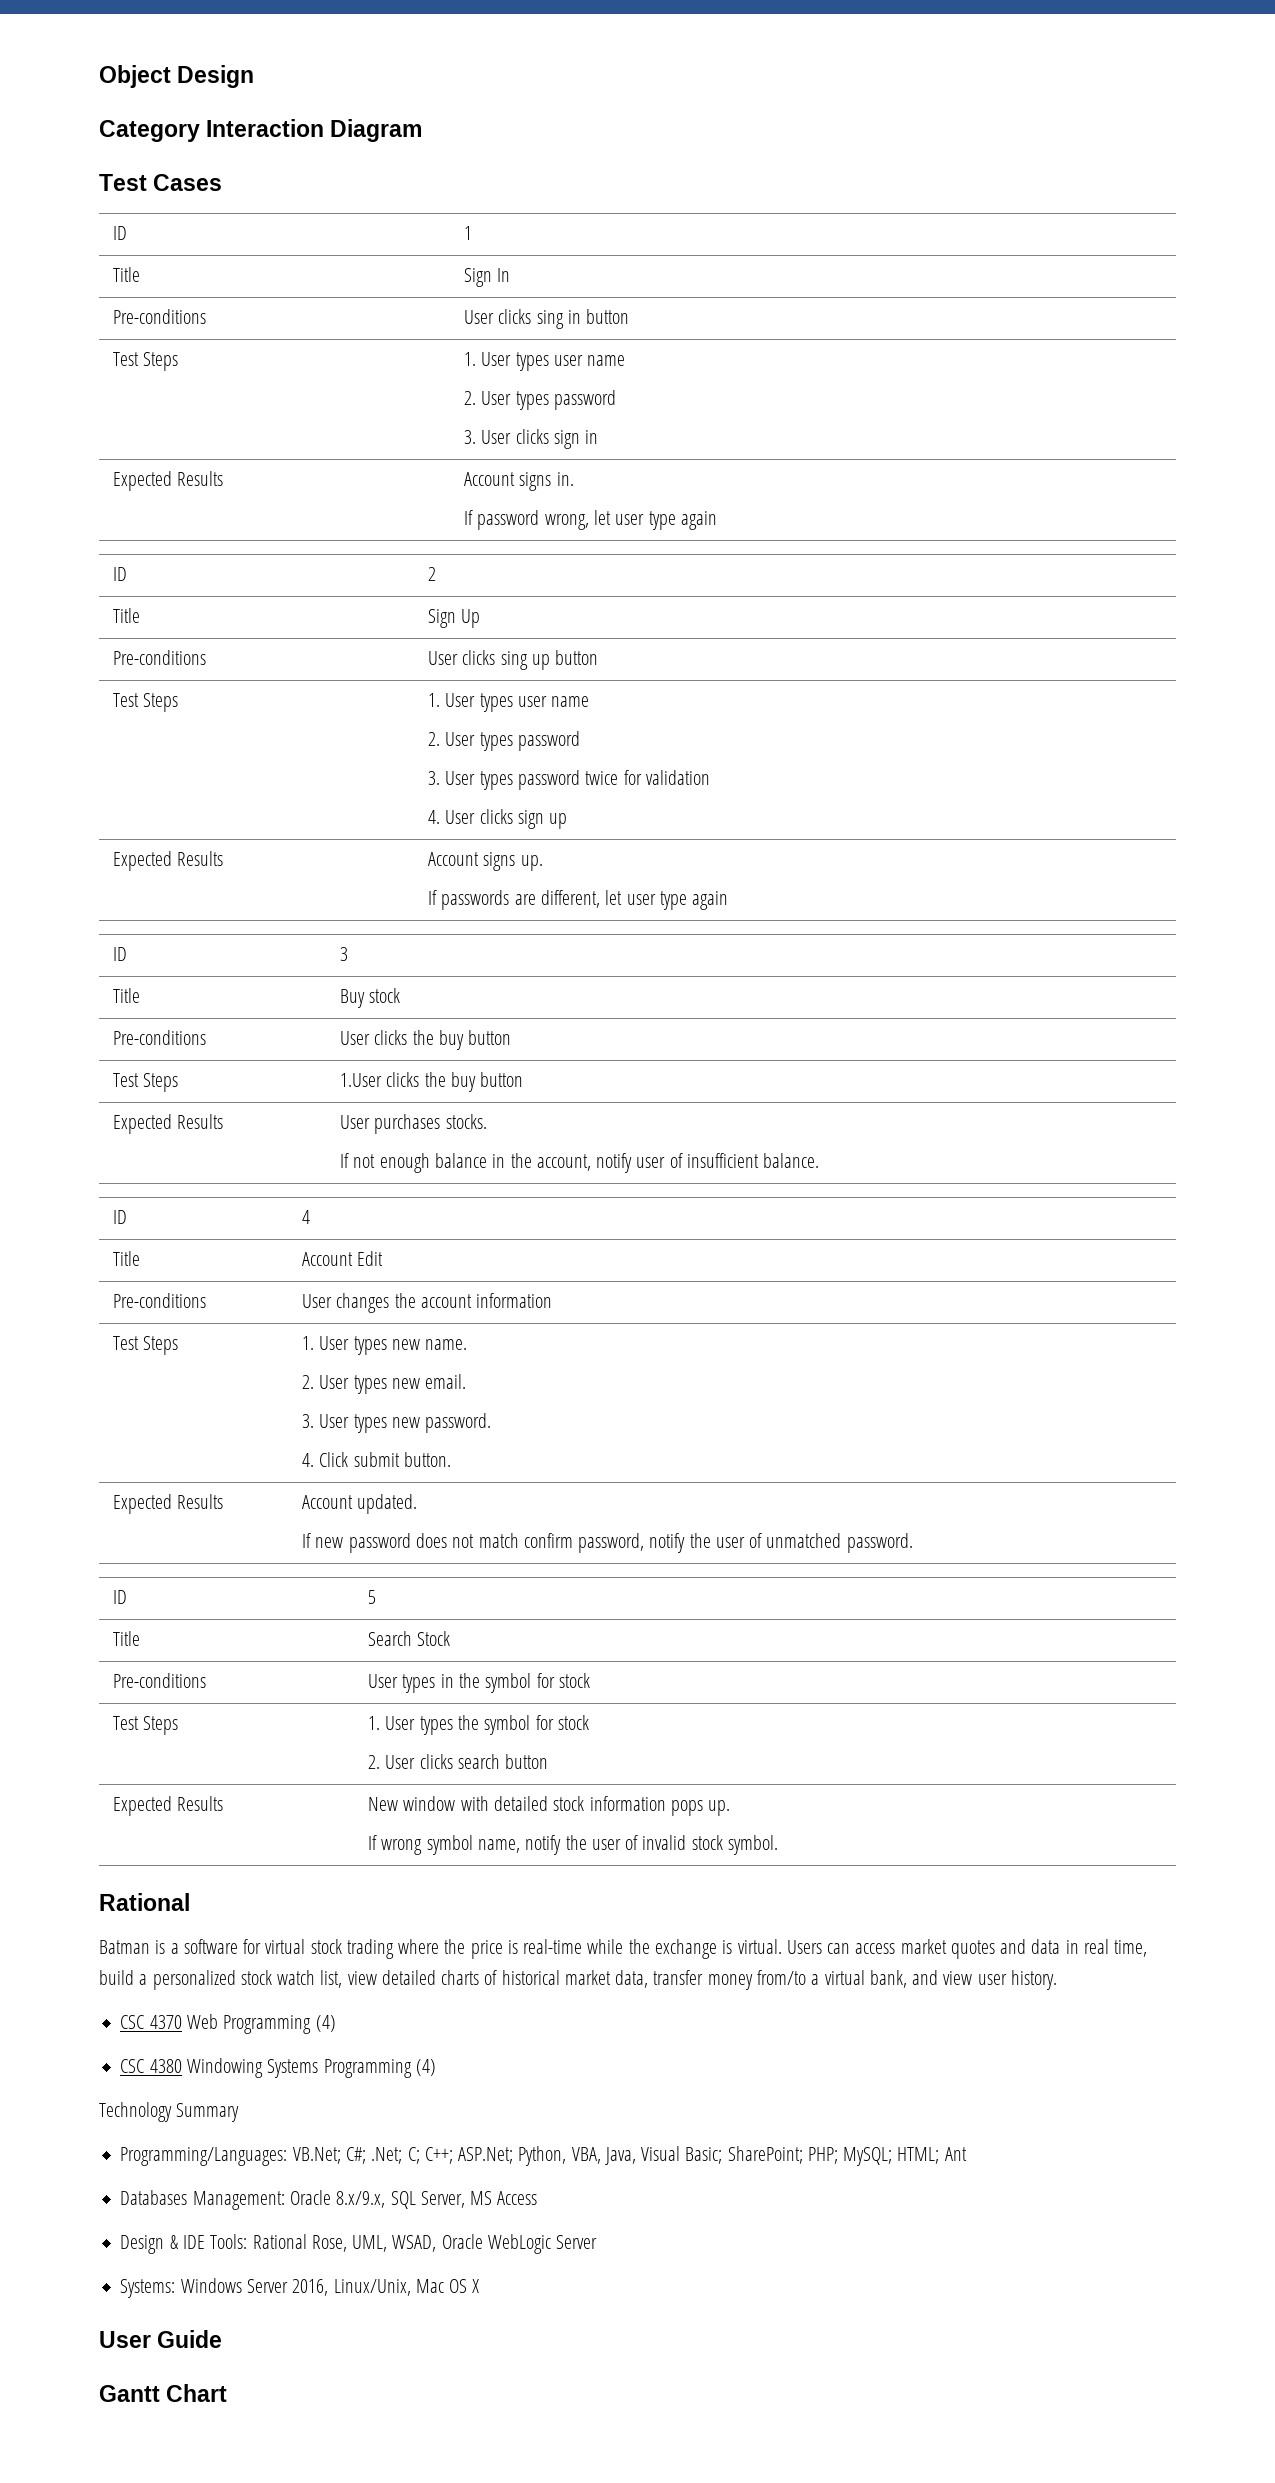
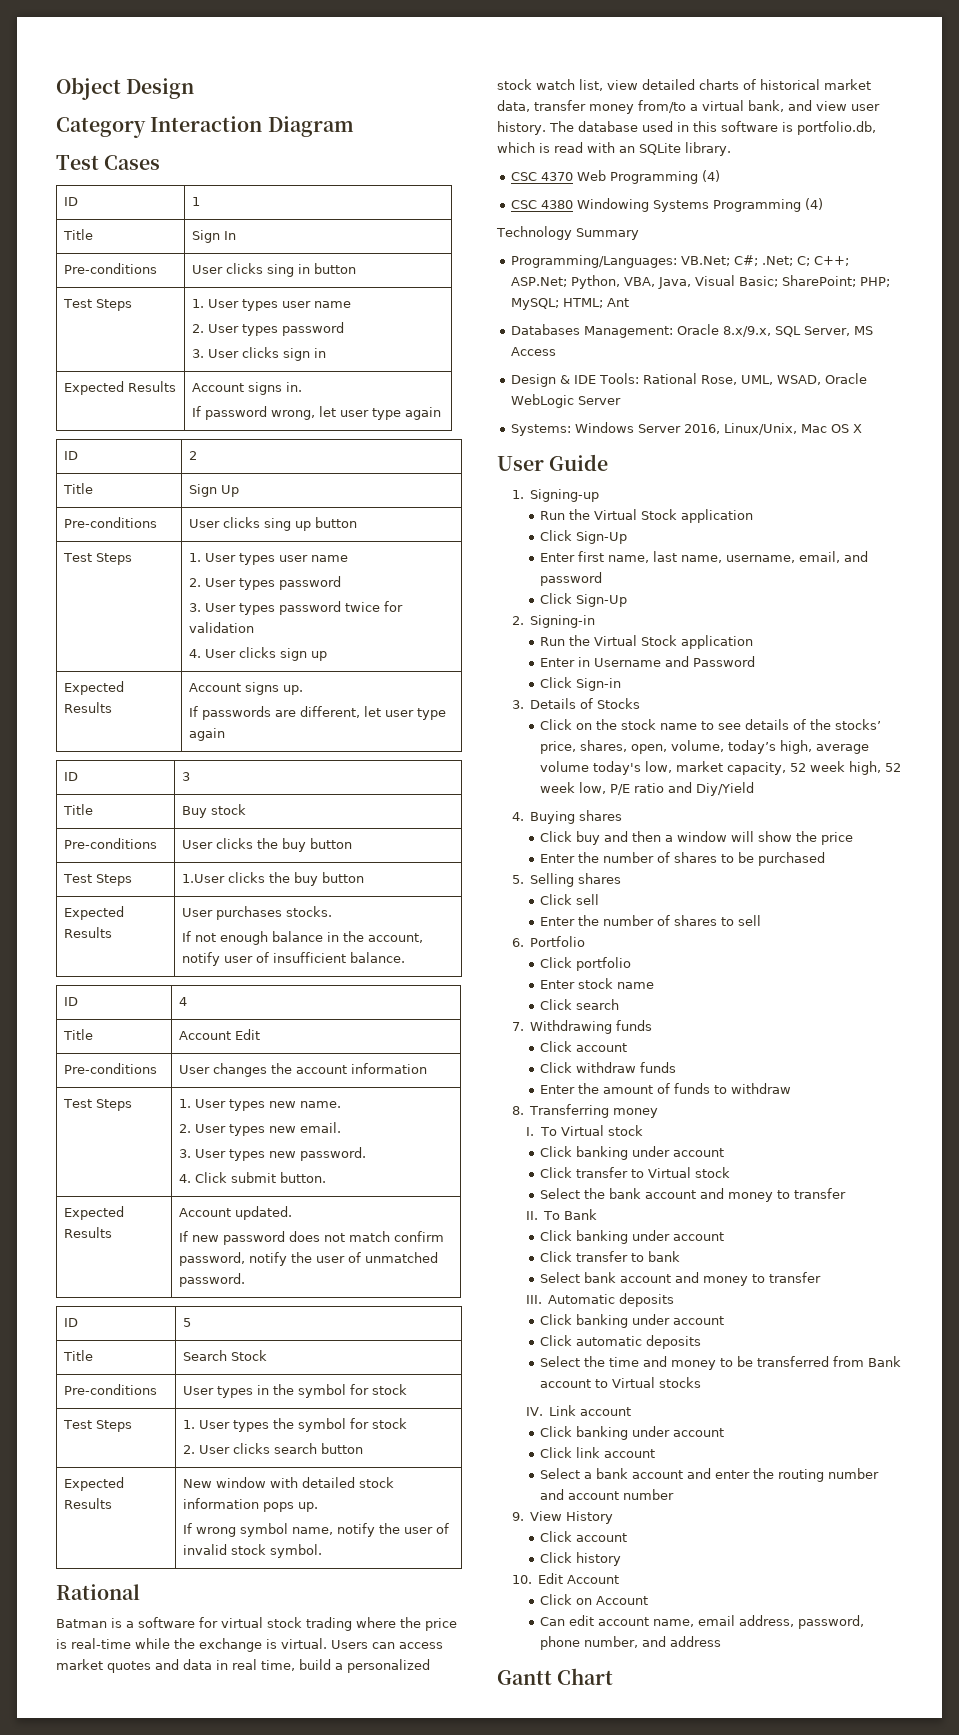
(1057, 1980) none -> [548,121,876,135] [497,142,731,156] The database used in this software is portfolio.db, which is read with an SQLite library.
(223, 2339) none -> [511,489,599,502] [539,509,753,523] [539,530,627,544] [539,551,868,563] [539,572,602,586] [539,593,627,607] [511,615,595,628] [539,635,753,649] [539,656,755,667] [539,677,621,691] [511,698,640,709] [539,719,881,730] [539,740,869,754] [539,761,901,775] [539,782,754,796] [511,810,622,824] [539,831,853,845] [539,852,825,866] [511,873,621,887] [539,894,599,905] [539,915,761,926] [511,936,585,947] [539,957,631,971] [539,978,654,989] [539,999,619,1010] [511,1020,652,1034] [539,1041,627,1052] [539,1062,676,1073] [539,1083,791,1094] [511,1104,658,1118] [526,1125,643,1136] [539,1146,724,1160] [539,1167,730,1178] [539,1188,846,1202] [526,1209,598,1220] [539,1230,724,1244] [539,1251,680,1262] [539,1272,821,1286] [526,1293,675,1307] [539,1314,724,1328] [539,1335,701,1349] [539,1356,901,1370] [539,1377,701,1388] [526,1405,632,1416] [539,1426,724,1440] [539,1447,655,1458] [539,1468,879,1482] [539,1489,674,1500] [511,1511,613,1524] [539,1531,627,1542] [539,1552,621,1566] [511,1573,619,1584] [539,1594,648,1605] [539,1615,864,1629] [539,1636,721,1650] // 1. Signing-up // Run the Virtual Stock application // Click Sign-Up // Enter first name, last name, username, email, and password // Click Sign-Up // 2. Signing-in // Run the Virtual Stock application // Enter in Username and Password // Click Sign-in // 3. Details of Stocks // Click on the stock name to see details of the stocks’ price, shares, open, volume, today’s high, average volume today's low, market capacity, 52 week high, 52 week low, P/E ratio and Diy/Yield // 4. Buying shares // Click buy and then a window will show the price // Enter the number of shares to be purchased // 5. Selling shares // Click sell // Enter the number of shares to sell // 6. Portfolio // Click portfolio // Enter stock name // Click search // 7. Withdrawing funds // Click account // Click withdraw funds // Enter the amount of funds to withdraw // 8. Transferring money // I. To Virtual stock // Click banking under account // Click transfer to Virtual stock // Select the bank account and money to transfer // II. To Bank // Click banking under account // Click transfer to bank // Select bank account and money to transfer // III. Automatic deposits // Click banking under account // Click automatic deposits // Select the time and money to be transferred from Bank account to Virtual stocks // IV. Link account // Click banking under account // Click link account // Select a bank account and enter the routing number and account number // 9. View History // Click account // Click history // 10. Edit Account // Click on Account // Can edit account name, email address, password, phone number, and address

